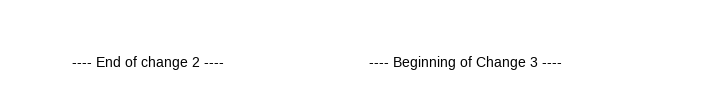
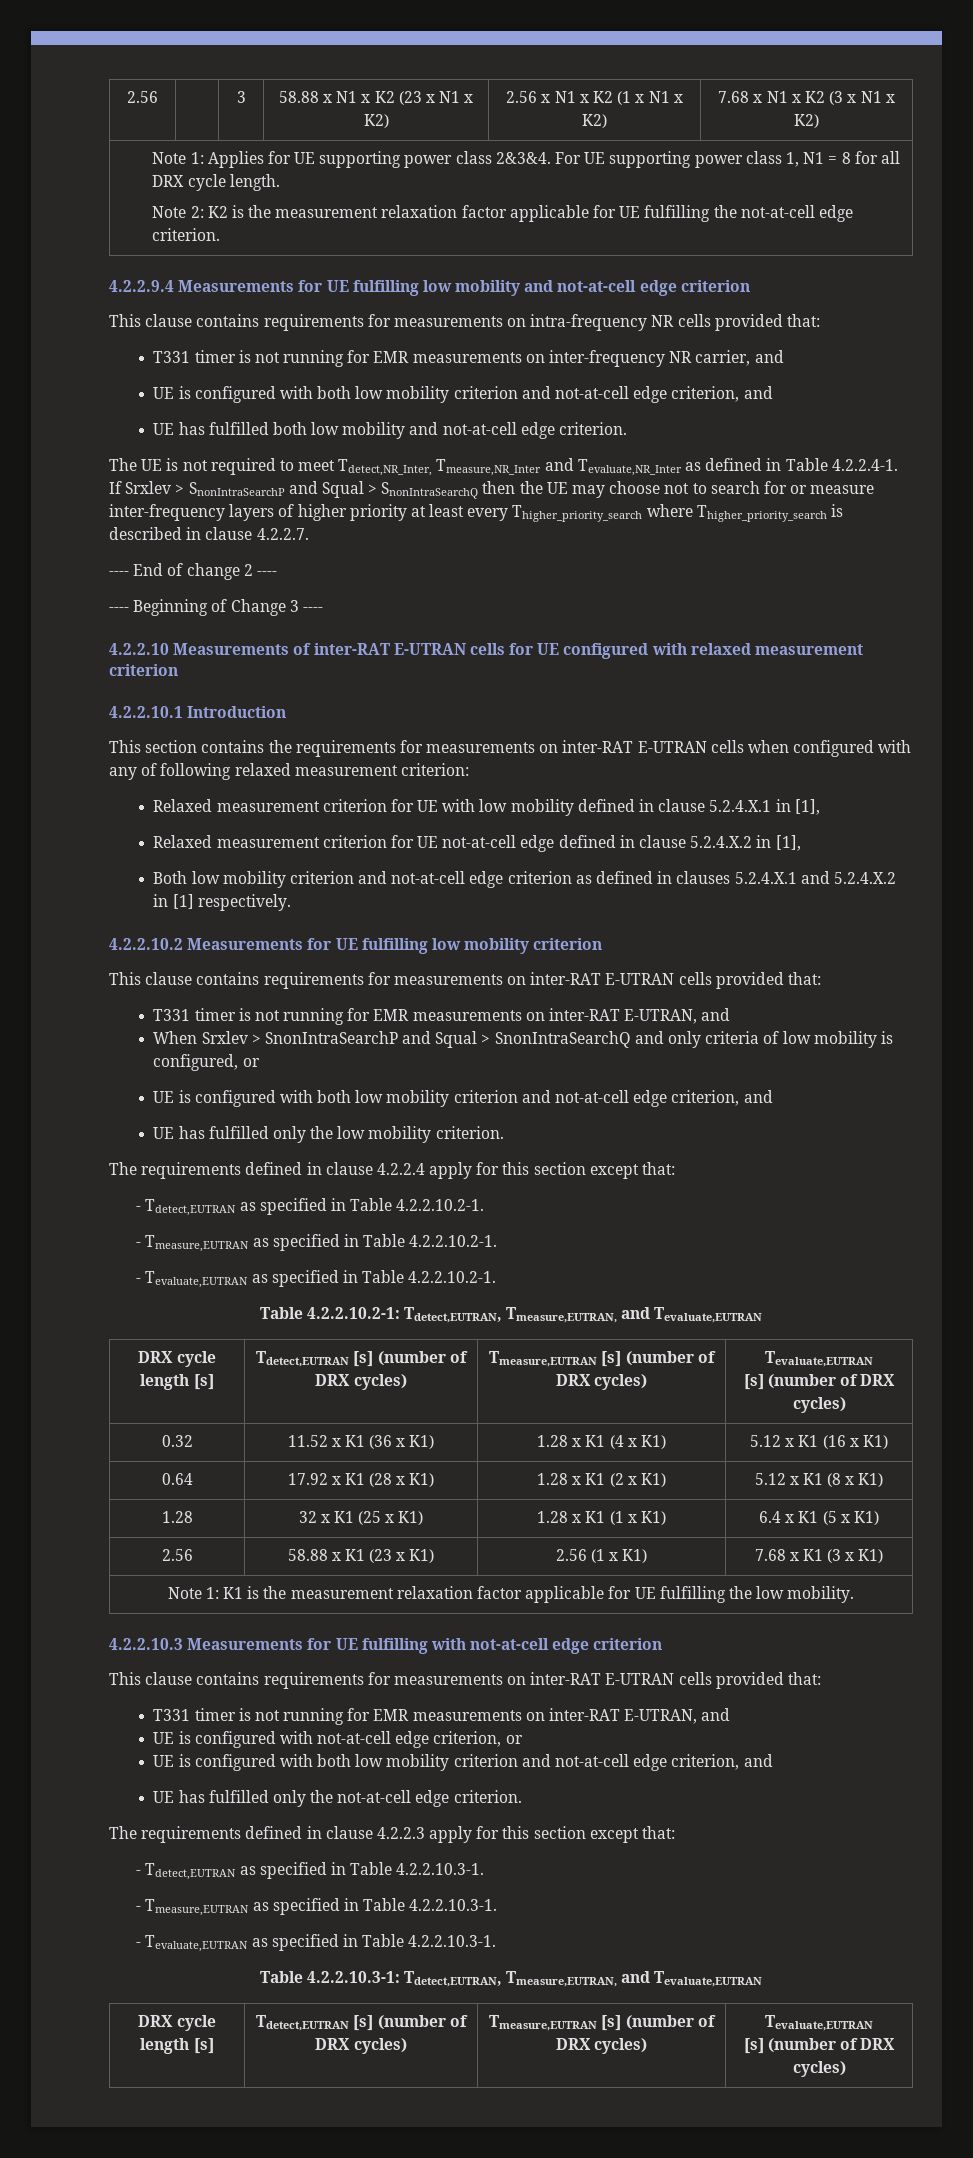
(72, 65) none -> [127,91,158,103] [236,91,246,103] [278,91,474,105] [363,114,389,128] [506,91,683,105] [582,114,607,128] [718,91,895,105] [794,114,819,128] [152,151,900,168] [152,174,280,191] [152,205,853,222] [152,228,221,241] [109,280,750,296] [109,314,821,331] [153,350,784,367] [153,386,773,403] [153,422,628,439] [109,458,898,476] [109,481,875,499] [109,504,844,522] [109,527,309,540] 2.56 | | 3 | 58.88 x N1 x K2 (23 x N1 x K2) | 2.56 x N1 x K2 (1 x N1 x K2) | 7.68 x N1 x K2 (3 x N1 x K2) // Note 1: Applies for UE supporting power class 2&3&4. For UE supporting power class 1, N1 = 8 for all DRX cycle length. // Note 2: K2 is the measurement relaxation factor applicable for UE fulfilling the not-at-cell edge criterion. // 4.2.2.9.4 Measurements for UE fulfilling low mobility and not-at-cell edge criterion // This clause contains requirements for measurements on intra-frequency NR cells provided that: // T331 timer is not running for EMR measurements on inter-frequency NR carrier, and // UE is configured with both low mobility criterion and not-at-cell edge criterion, and // UE has fulfilled both low mobility and not-at-cell edge criterion. // The UE is not required to meet Tdetect,NR_Inter, Tmeasure,NR_Inter and Tevaluate,NR_Inter as defined in Table 4.2.2.4-1. If Srxlev > SnonIntraSearchP and Squal > SnonIntraSearchQ then the UE may choose not to search for or measure inter-frequency layers of higher priority at least every Thigher_priority_search where Thigher_priority_search is described in clause 4.2.2.7. //
(562, 65) none -> [109,643,864,659] [109,664,178,676] [109,706,287,718] [109,740,912,757] [109,763,469,780] [153,799,820,816] [153,835,801,852] [153,871,896,888] [153,894,291,911] [109,938,603,954] [109,972,822,989] [153,1008,731,1025] [153,1031,893,1048] [153,1054,260,1071] [153,1090,773,1107] [153,1126,504,1143] [109,1162,676,1179] [136,1198,485,1216] [136,1234,498,1252] [136,1270,497,1288] [259,1307,763,1323] [138,1351,216,1367] [140,1374,214,1390] [256,1351,468,1367] [315,1374,407,1390] [489,1351,716,1367] [555,1374,648,1390] [765,1351,873,1367] [743,1374,896,1390] [792,1397,846,1413] [161,1435,193,1447] [287,1435,435,1449] [537,1435,666,1449] [750,1435,888,1449] [161,1473,193,1485] [287,1473,435,1487] [537,1473,666,1487] [754,1473,884,1487] [161,1511,193,1523] [298,1511,424,1525] [537,1511,666,1525] [759,1511,879,1525] [161,1549,193,1561] [287,1549,435,1563] [555,1549,648,1563] [754,1549,884,1563] [167,1586,855,1603] [109,1638,663,1654] [109,1672,822,1689] [153,1708,731,1725] [153,1731,523,1748] [153,1754,773,1771] [153,1790,522,1807] [109,1826,676,1843] [136,1862,485,1880] [136,1898,498,1916] [136,1934,497,1952] [259,1971,763,1987] [138,2015,216,2031] [140,2038,214,2054] [256,2015,468,2031] [315,2038,407,2054] [489,2015,716,2031] [555,2038,648,2054] [765,2015,873,2031] [743,2038,896,2054] [792,2061,846,2077] // 4.2.2.10 Measurements of inter-RAT E-UTRAN cells for UE configured with relaxed measurement criterion // 4.2.2.10.1 Introduction // This section contains the requirements for measurements on inter-RAT E-UTRAN cells when configured with any of following relaxed measurement criterion: // Relaxed measurement criterion for UE with low mobility defined in clause 5.2.4.X.1 in [1], // Relaxed measurement criterion for UE not-at-cell edge defined in clause 5.2.4.X.2 in [1], // Both low mobility criterion and not-at-cell edge criterion as defined in clauses 5.2.4.X.1 and 5.2.4.X.2 in [1] respectively. // 4.2.2.10.2 Measurements for UE fulfilling low mobility criterion // This clause contains requirements for measurements on inter-RAT E-UTRAN cells provided that: // T331 timer is not running for EMR measurements on inter-RAT E-UTRAN, and // When Srxlev > SnonIntraSearchP and Squal > SnonIntraSearchQ and only criteria of low mobility is configured, or // UE is configured with both low mobility criterion and not-at-cell edge criterion, and // UE has fulfilled only the low mobility criterion. // The requirements defined in clause 4.2.2.4 apply for this section except that: // - Tdetect,EUTRAN as specified in Table 4.2.2.10.2-1. // - Tmeasure,EUTRAN as specified in Table 4.2.2.10.2-1. // - Tevaluate,EUTRAN as specified in Table 4.2.2.10.2-1. // Table 4.2.2.10.2-1: Tdetect,EUTRAN, Tmeasure,EUTRAN, and Tevaluate,EUTRAN // DRX cycle length [s] | Tdetect,EUTRAN [s] (number of DRX cycles) | Tmeasure,EUTRAN [s] (number of DRX cycles) | Tevaluate,EUTRAN // [s] (number of DRX cycles) // 0.32 | 11.52 x K1 (36 x K1) | 1.28 x K1 (4 x K1) | 5.12 x K1 (16 x K1) // 0.64 | 17.92 x K1 (28 x K1) | 1.28 x K1 (2 x K1) | 5.12 x K1 (8 x K1) // 1.28 | 32 x K1 (25 x K1) | 1.28 x K1 (1 x K1) | 6.4 x K1 (5 x K1) // 2.56 | 58.88 x K1 (23 x K1) | 2.56 (1 x K1) | 7.68 x K1 (3 x K1) // Note 1: K1 is the measurement relaxation factor applicable for UE fulfilling the low mobility. // 4.2.2.10.3 Measurements for UE fulfilling with not-at-cell edge criterion // This clause contains requirements for measurements on inter-RAT E-UTRAN cells provided that: // T331 timer is not running for EMR measurements on inter-RAT E-UTRAN, and // UE is configured with not-at-cell edge criterion, or // UE is configured with both low mobility criterion and not-at-cell edge criterion, and // UE has fulfilled only the not-at-cell edge criterion. // The requirements defined in clause 4.2.2.3 apply for this section except that: // - Tdetect,EUTRAN as specified in Table 4.2.2.10.3-1. // - Tmeasure,EUTRAN as specified in Table 4.2.2.10.3-1. // - Tevaluate,EUTRAN as specified in Table 4.2.2.10.3-1. // Table 4.2.2.10.3-1: Tdetect,EUTRAN, Tmeasure,EUTRAN, and Tevaluate,EUTRAN // DRX cycle length [s] | Tdetect,EUTRAN [s] (number of DRX cycles) | Tmeasure,EUTRAN [s] (number of DRX cycles) | Tevaluate,EUTRAN // [s] (number of DRX cycles)

